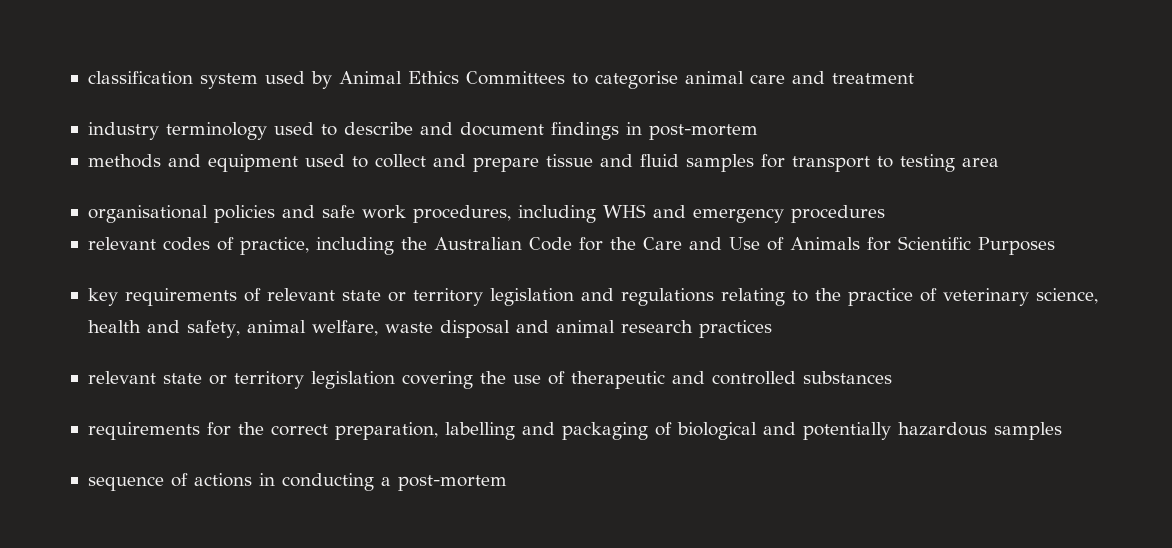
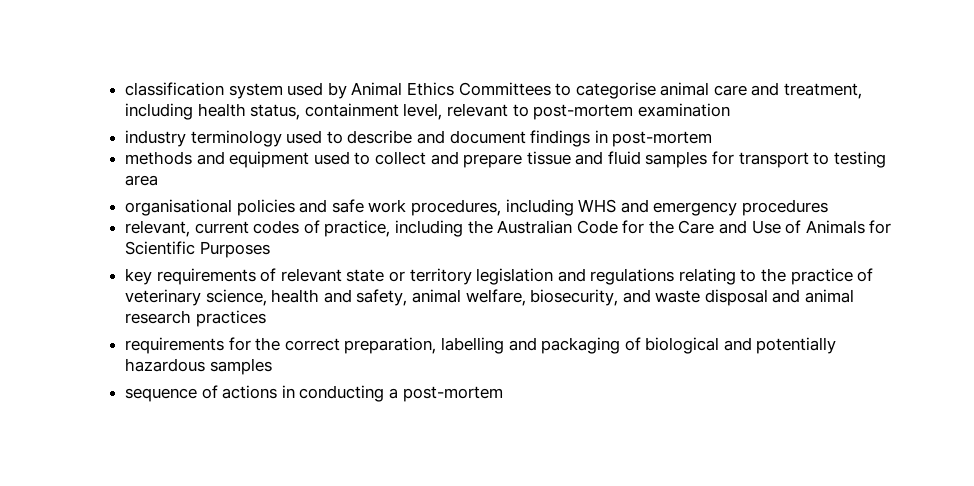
[832,73,915,84] treatment -> [784,83,863,99] [124,103,730,120] treatment, including health status, containment level, relevant to post-mortem examination
[88,237,157,250] relevant -> [124,220,249,237] relevant, current
(378, 328) none -> [530,289,651,306] biosecurity, and
[88,371,893,389] // relevant state or territory legislation covering the use of therapeutic and controlled substances -> (266, 318) none

